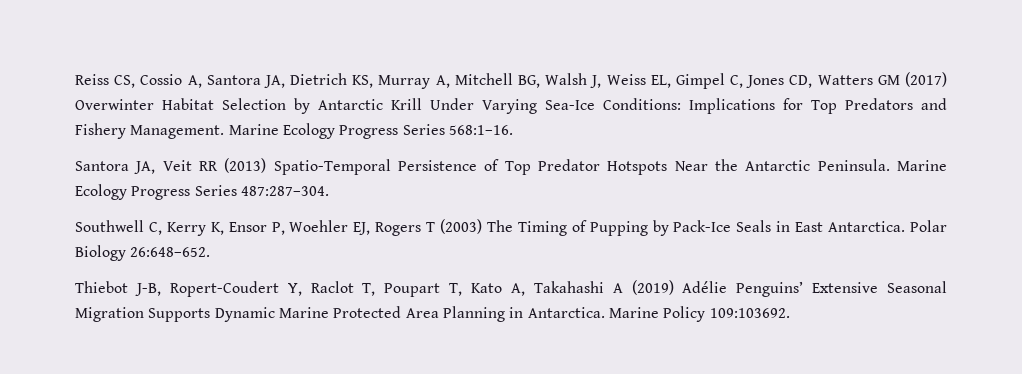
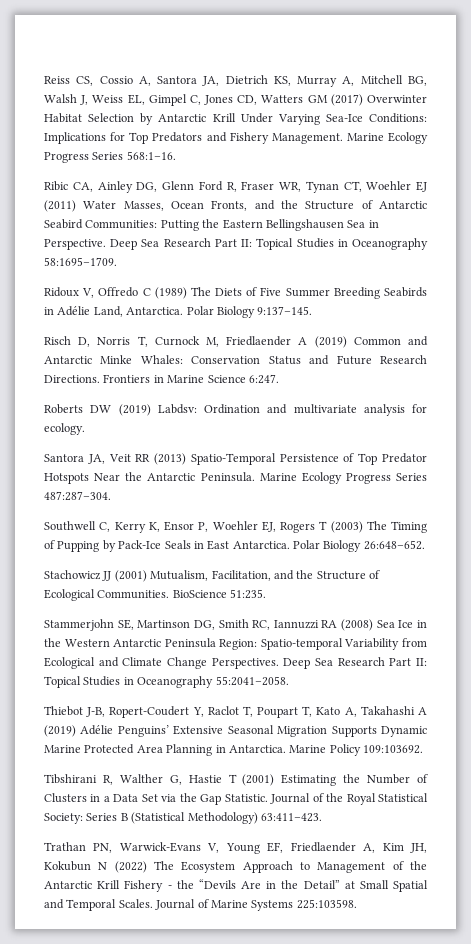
(513, 130) none -> [44,181,427,193] [44,200,427,212] [44,219,379,231] [44,238,429,250] [44,257,117,266] [44,287,428,299] [44,306,313,318] [44,336,428,348] [44,355,427,365] [44,374,279,384] [44,404,427,416] [44,423,85,435] // Ribic CA, Ainley DG, Glenn Ford R, Fraser WR, Tynan CT, Woehler EJ (2011) Water Masses, Ocean Fronts, and the Structure of Antarctic Seabird Communities: Putting the Eastern Bellingshausen Sea in Perspective. Deep Sea Research Part II: Topical Studies in Oceanography 58:1695–1709. // Ridoux V, Offredo C (1989) The Diets of Five Summer Breeding Seabirds in Adélie Land, Antarctica. Polar Biology 9:137–145. // Risch D, Norris T, Curnock M, Friedlaender A (2019) Common and Antarctic Minke Whales: Conservation Status and Future Research Directions. Frontiers in Marine Science 6:247. // Roberts DW (2019) Labdsv: Ordination and multivariate analysis for ecology.
(211, 252) none -> [44,570,380,582] [44,589,267,601] [44,619,427,631] [44,638,427,650] [44,657,428,669] [44,676,289,688] // Stachowicz JJ (2001) Mutualism, Facilitation, and the Structure of Ecological Communities. BioScience 51:235. // Stammerjohn SE, Martinson DG, Smith RC, Iannuzzi RA (2008) Sea Ice in the Western Antarctic Peninsula Region: Spatio-temporal Variability from Ecological and Climate Change Perspectives. Deep Sea Research Part II: Topical Studies in Oceanography 55:2041–2058.
(790, 313) none -> [44,774,428,786] [44,793,428,805] [44,812,322,824] [44,842,428,854] [44,861,427,873] [44,879,428,892] [44,899,357,911] // Tibshirani R, Walther G, Hastie T (2001) Estimating the Number of Clusters in a Data Set via the Gap Statistic. Journal of the Royal Statistical Society: Series B (Statistical Methodology) 63:411–423. // Trathan PN, Warwick-Evans V, Young EF, Friedlaender A, Kim JH, Kokubun N (2022) The Ecosystem Approach to Management of the Antarctic Krill Fishery - the “Devils Are in the Detail” at Small Spatial and Temporal Scales. Journal of Marine Systems 225:103598.

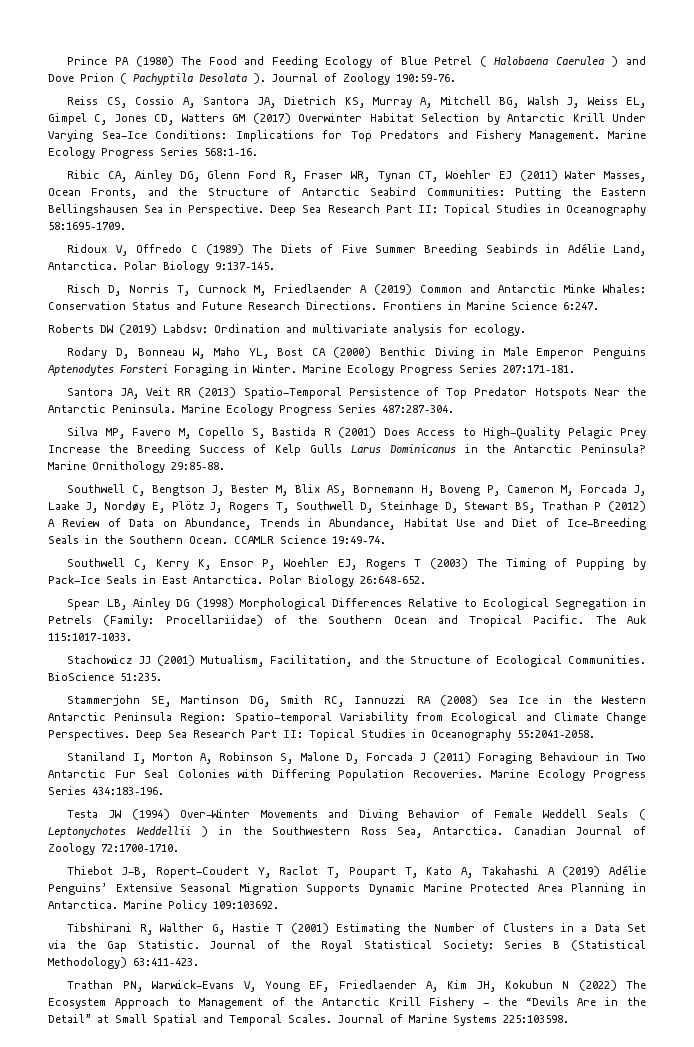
(44, 80) none -> [67,56,647,68] [48,73,456,85] Prince PA (1980) The Food and Feeding Ecology of Blue Petrel ( Halobaena Caerulea ) and Dove Prion ( Pachyptila Desolata ). Journal of Zoology 190:59–76. //
(85, 429) none -> [67,347,646,359] [47,364,575,376] // Rodary D, Bonneau W, Maho YL, Bost CA (2000) Benthic Diving in Male Emperor Penguins Aptenodytes Forsteri Foraging in Winter. Marine Ecology Progress Series 207:171–181.
(111, 496) none -> [67,427,646,439] [48,444,646,456] [48,461,225,473] [67,484,647,496] [48,501,646,513] [48,518,647,530] [48,535,386,544] // Silva MP, Favero M, Copello S, Bastida R (2001) Does Access to High-Quality Pelagic Prey Increase the Breeding Success of Kelp Gulls Larus Dominicanus in the Antarctic Peninsula? Marine Ornithology 29:85–88. // Southwell C, Bengtson J, Bester M, Blix AS, Bornemann H, Boveng P, Cameron M, Forcada J, Laake J, Nordøy E, Plötz J, Rogers T, Southwell D, Steinhage D, Stewart BS, Trathan P (2012) A Review of Data on Abundance, Trends in Abundance, Habitat Use and Diet of Ice-Breeding Seals in the Southern Ocean. CCAMLR Science 19:49–74.
(425, 545) none -> [67,598,646,610] [48,615,646,627] [48,633,132,641] // Spear LB, Ainley DG (1998) Morphological Differences Relative to Ecological Segregation in Petrels (Family: Procellariidae) of the Southern Ocean and Tropical Pacific. The Auk 115:1017–1033.
(289, 681) none -> [67,752,646,764] [48,769,646,781] [48,786,164,795] [67,809,646,821] [48,826,646,838] [48,843,179,855] // Staniland I, Morton A, Robinson S, Malone D, Forcada J (2011) Foraging Behaviour in Two Antarctic Fur Seal Colonies with Differing Population Recoveries. Marine Ecology Progress Series 434:183–196. // Testa JW (1994) Over-Winter Movements and Diving Behavior of Female Weddell Seals ( Leptonychotes Weddellii ) in the Southwestern Ross Sea, Antarctica. Canadian Journal of Zoology 72:1700–1710.

